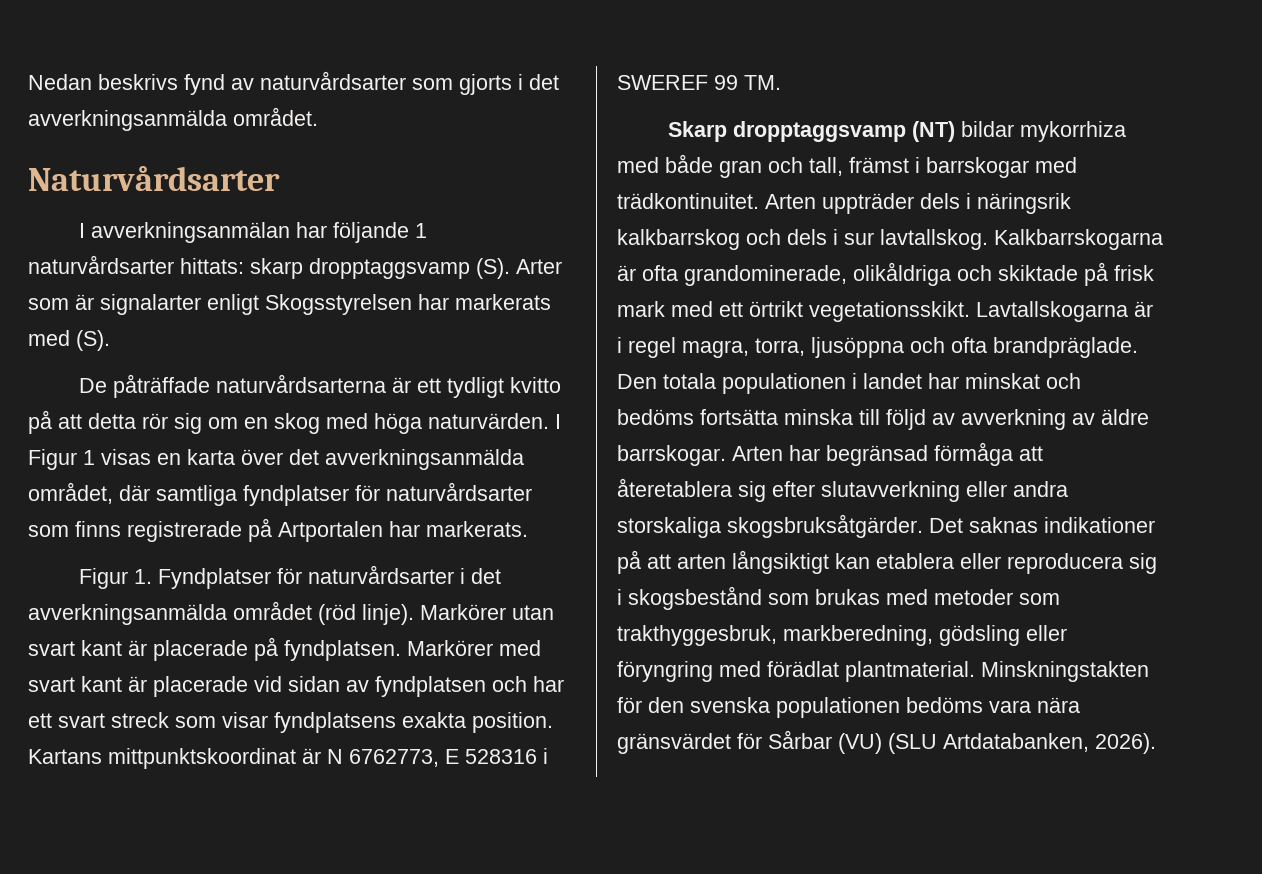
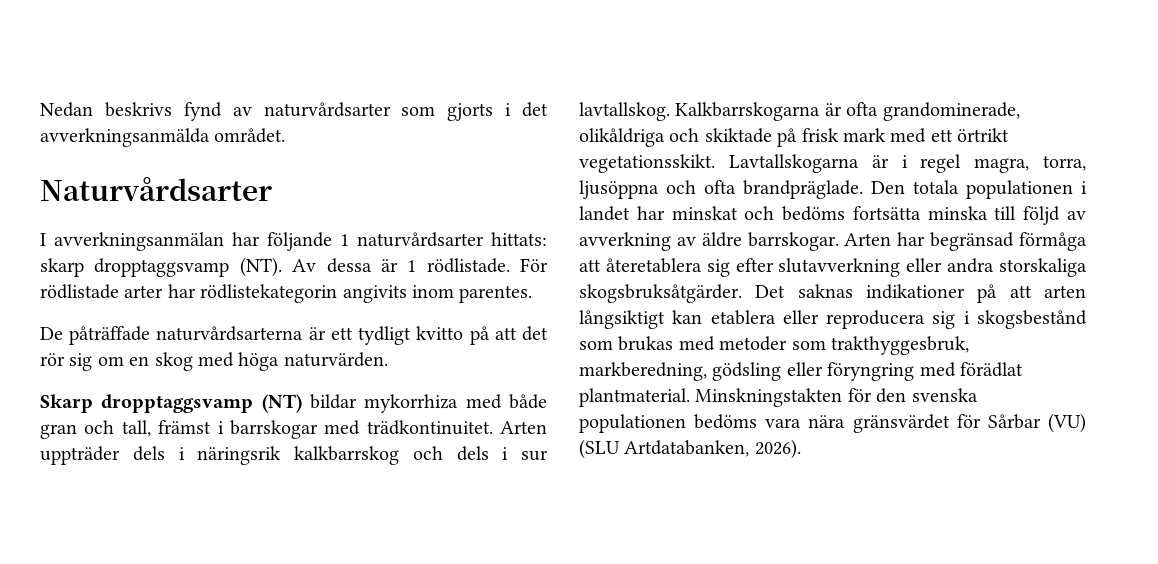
[476,258,562,279] [28,294,551,315] [28,330,110,351] (S). Arter som är signalarter enligt Skogsstyrelsen har markerats med (S). -> [239,257,548,277] [40,284,533,303] (NT). Av dessa är 1 rödlistade. För rödlistade arter har rödlistekategorin angivits inom parentes.
[88,413,136,429] detta -> [522,326,548,341] det
[555,414,561,429] [28,449,524,470] [28,482,532,506] [28,518,528,542] [79,565,502,589] [28,601,554,625] [28,637,541,661] [28,676,564,697] [28,712,553,733] [28,748,548,769] [617,75,781,90] I Figur 1 visas en karta över det avverkningsanmälda området, där samtliga fyndplatser för naturvårdsarter som finns registrerade på Artportalen har markerats. // Figur 1. Fyndplatser för naturvårdsarter i det avverkningsanmälda området (röd linje). Markörer utan svart kant är placerade på fyndplatsen. Markörer med svart kant är placerade vid sidan av fyndplatsen och har ett svart streck som visar fyndplatsens exakta position. Kartans mittpunktskoordinat är N 6762773, E 528316 i SWEREF 99 TM. -> (388, 359) none

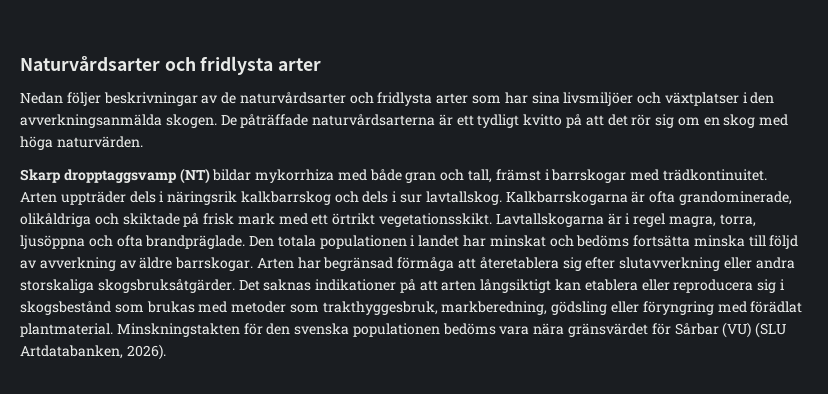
[40,102,548,121] [40,128,286,147] [40,177,272,201] [40,232,547,251] [40,257,548,277] [40,284,533,303] Nedan beskrivs fynd av naturvårdsarter som gjorts i det avverkningsanmälda området. // Naturvårdsarter // I avverkningsanmälan har följande 1 naturvårdsarter hittats: skarp dropptaggsvamp (NT). Av dessa är 1 rödlistade. För rödlistade arter har rödlistekategorin angivits inom parentes. // -> [20,56,322,75] [20,92,775,106] [20,114,217,128] Naturvårdsarter och fridlysta arter // Nedan följer beskrivningar av de naturvårdsarter och fridlysta arter som har sina livsmiljöer och växtplatser i den avverkningsanmälda skogen.

